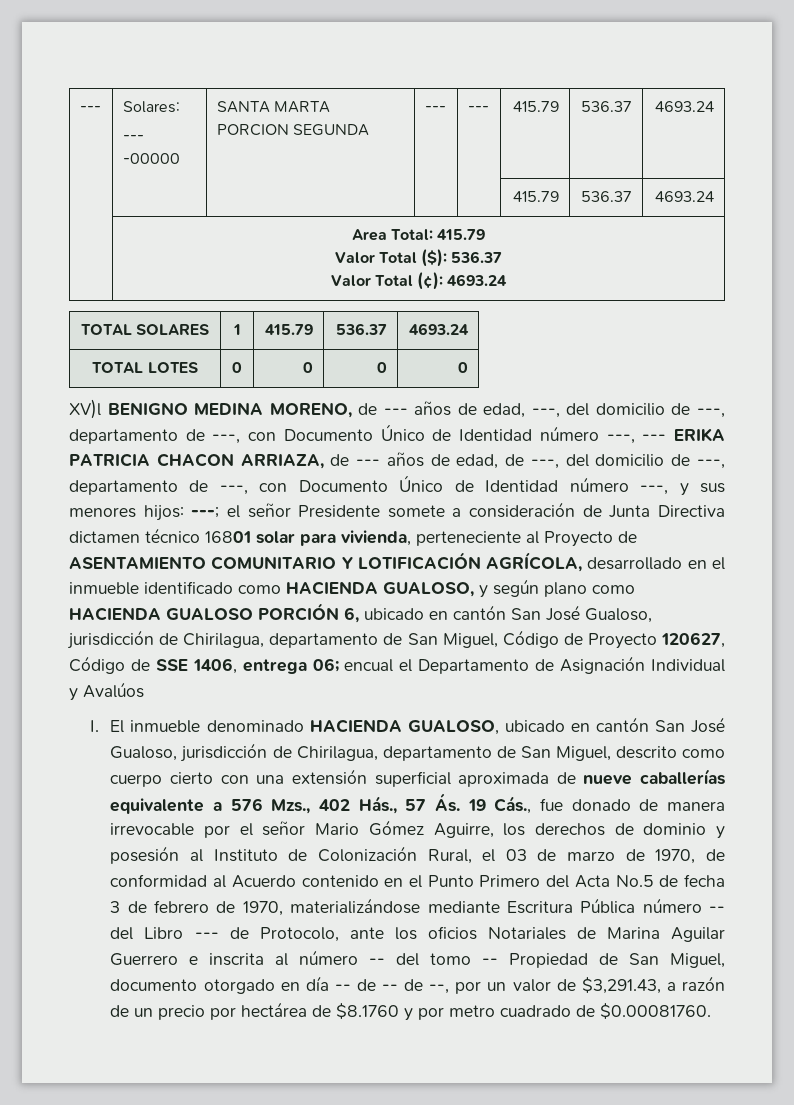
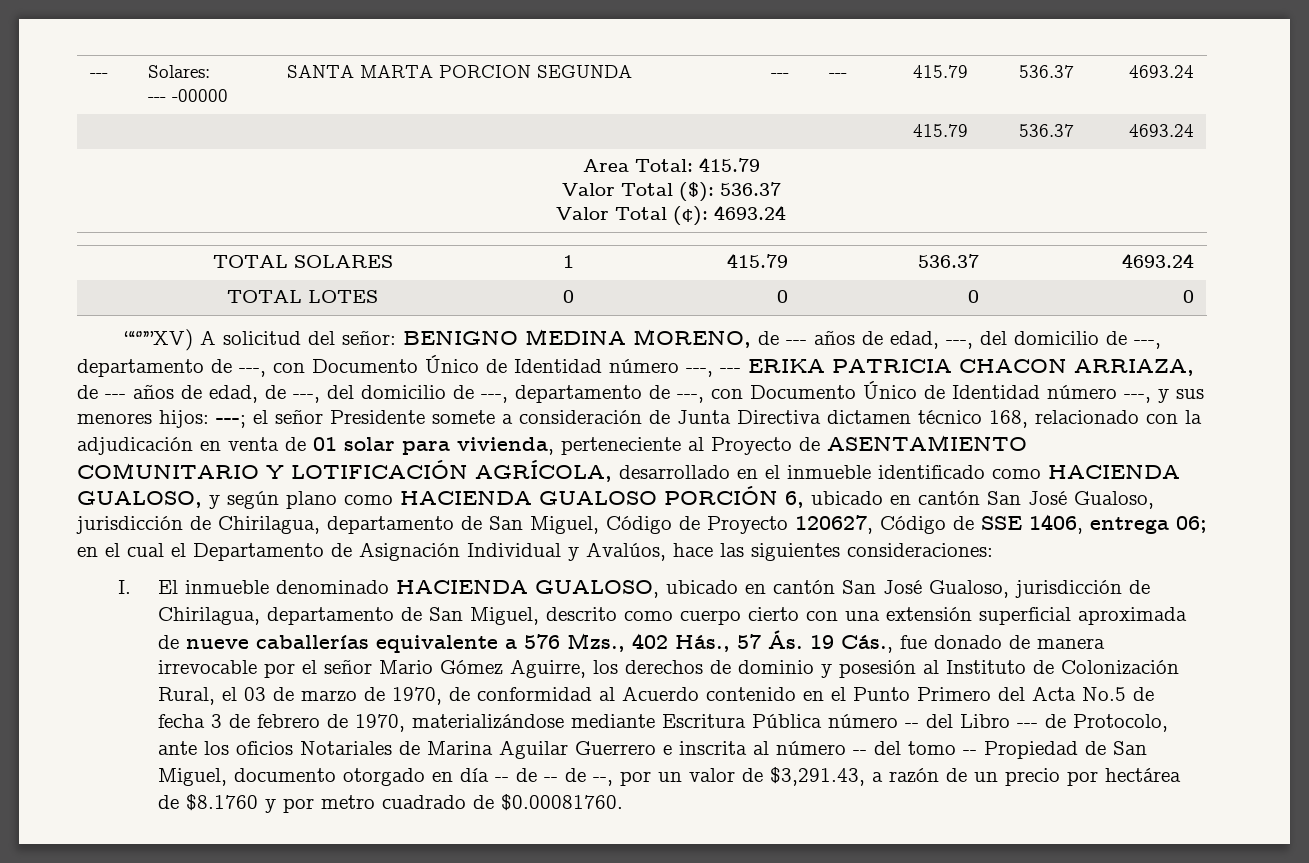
[69,399,101,419] XV)l -> [124,329,397,351] ““””XV) A solicitud del señor:
[205,531,251,543] 16801 -> [989,410,1202,428] [77,437,337,455] 168, relacionado con la adjudicación en venta de 01
[344,659,394,672] encual -> [77,543,164,557] en el cual
[83,682,144,698] Avalúos -> [586,542,993,561] Avalúos, hace las siguientes consideraciones:

